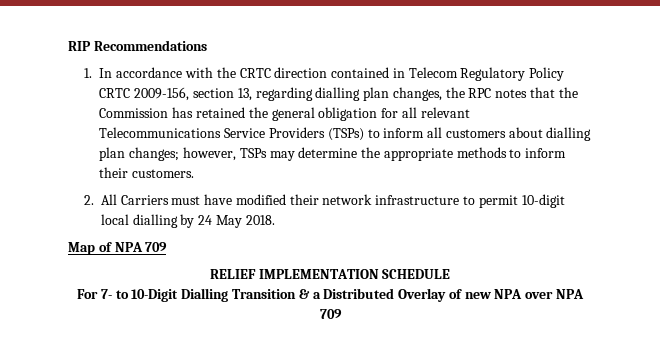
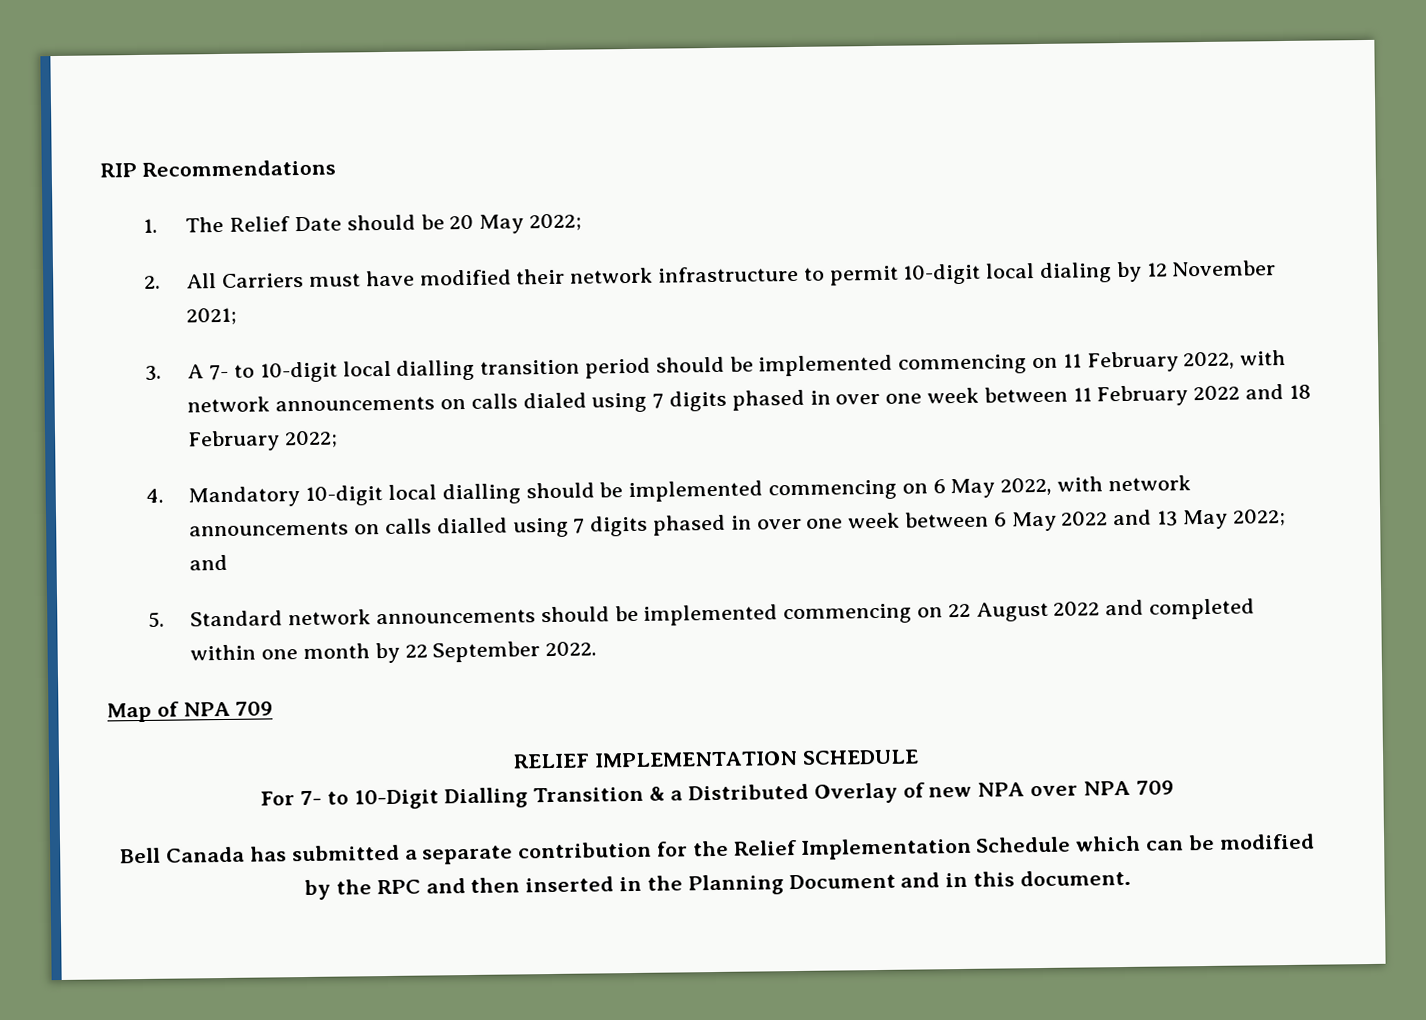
[99,67,565,81] [99,87,578,101] [99,107,470,121] [99,127,592,141] [99,147,567,161] [99,167,195,178] In accordance with the CRTC direction contained in Telecom Regulatory Policy CRTC 2009-156, section 13, regarding dialling plan changes, the RPC notes that the Commission has retained the general obligation for all relevant Telecommunications Service Providers (TSPs) to inform all customers about dialling plan changes; however, TSPs may determine the appropriate methods to inform their customers. -> [185,213,582,234] The Relief Date should be 20 May 2022;
[132,214,275,228] dialling by 24 May 2018. -> [1040,260,1277,283] [186,307,238,326] [145,349,1287,383] [187,384,1311,413] [188,430,339,452] [146,475,1191,508] [189,509,1286,538] [189,554,229,571] [148,598,1256,628] [190,641,598,664] dialing by 12 November 2021; // 3. A 7- to 10-digit local dialling transition period should be implemented commencing on 11 February 2022, with network announcements on calls dialed using 7 digits phased in over one week between 11 February 2022 and 18 February 2022; // 4. Mandatory 10-digit local dialling should be implemented commencing on 6 May 2022, with network announcements on calls dialled using 7 digits phased in over one week between 6 May 2022 and 13 May 2022; and // 5. Standard network announcements should be implemented commencing on 22 August 2022 and completed within one month by 22 September 2022.
(342, 314) none -> [120,833,1315,865] [304,869,1131,901] // Bell Canada has submitted a separate contribution for the Relief Implementation Schedule which can be modified by the RPC and then inserted in the Planning Document and in this document.

